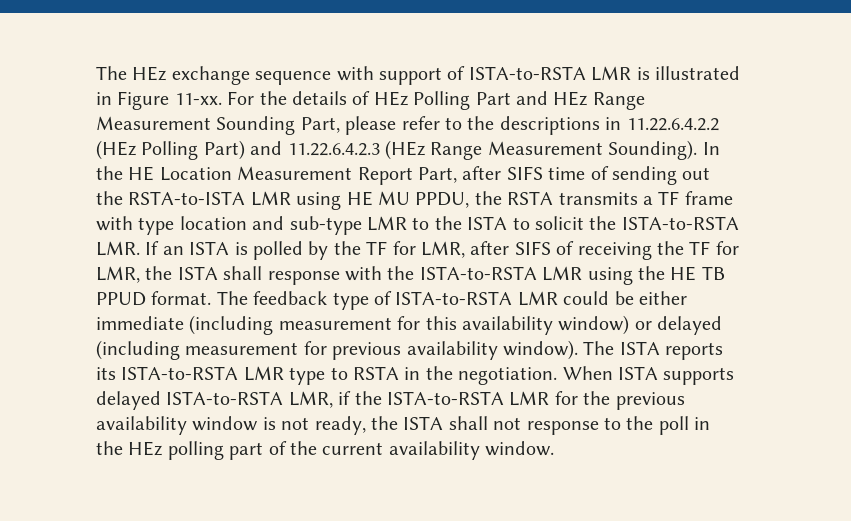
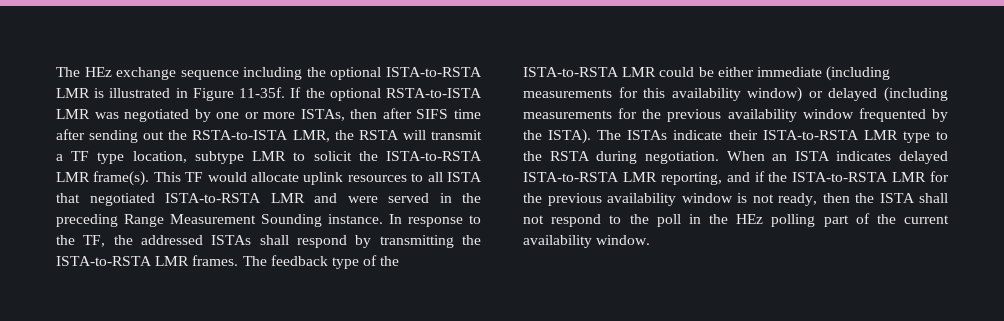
[336,66,466,85] with support of -> [243,67,382,80] including the optional
[174,91,645,110] [96,116,719,135] [96,140,720,160] [96,166,457,185] 11-xx. For the details of HEz Polling Part and HEz Range Measurement Sounding Part, please refer to the descriptions in 11.22.6.4.2.2 (HEz Polling Part) and 11.22.6.4.2.3 (HEz Range Measurement Sounding). In the HE Location Measurement Report Part, -> [239,87,482,101] [56,109,378,122] 11-35f. If the optional RSTA-to-ISTA LMR was negotiated by one or more ISTAs, then
[590,166,609,180] of -> [56,129,85,140] after
[250,191,733,210] [96,216,739,235] [96,241,739,260] [96,266,725,285] [96,291,212,306] LMR using HE MU PPDU, the RSTA transmits a TF frame with type location and sub-type LMR to the ISTA to solicit the ISTA-to-RSTA LMR. If an ISTA is polled by the TF for LMR, after SIFS of receiving the TF for LMR, the ISTA shall response with the ISTA-to-RSTA LMR using the HE TB PPUD format. -> [292,130,482,142] [56,151,482,164] [56,171,482,186] [56,193,481,206] [56,214,481,227] [56,235,481,248] [56,255,239,266] LMR, the RSTA will transmit a TF type location, subtype LMR to solicit the ISTA-to-RSTA LMR frame(s). This TF would allocate uplink resources to all ISTA that negotiated ISTA-to-RSTA LMR and were served in the preceding Range Measurement Sounding instance. In response to the TF, the addressed ISTAs shall respond by transmitting the ISTA-to-RSTA LMR frames.
(392, 298) none -> [380,256,400,266] the
[278,317,392,330] measurement -> [523,89,612,98] measurements
[185,340,724,360] [96,366,735,385] [96,391,333,410] measurement for previous availability window). The ISTA reports its ISTA-to-RSTA LMR type to RSTA in the negotiation. When ISTA supports delayed ISTA-to-RSTA LMR, -> [523,108,948,122] [523,129,948,144] [523,151,948,164] [523,172,750,185] measurements for the previous availability window frequented by the ISTA). The ISTAs indicate their ISTA-to-RSTA LMR type to the RSTA during negotiation. When an ISTA indicates delayed ISTA-to-RSTA LMR reporting, and
(366, 425) none -> [822,193,850,203] then
[526,421,599,435] response -> [551,214,602,227] respond

